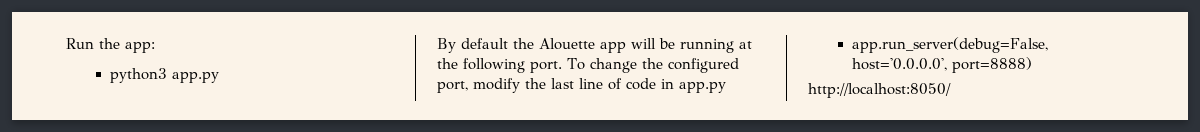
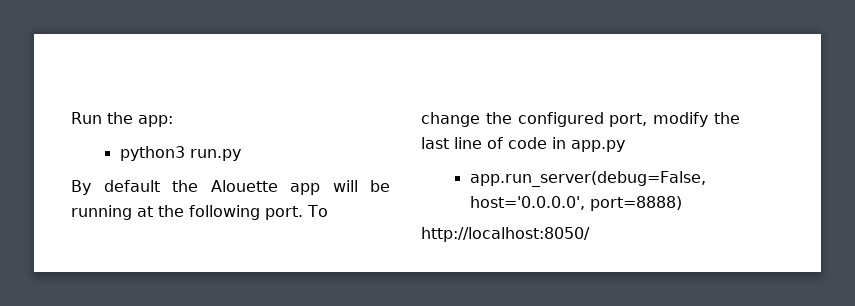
[171,72,219,83] app.py -> [189,149,241,161] run.py

